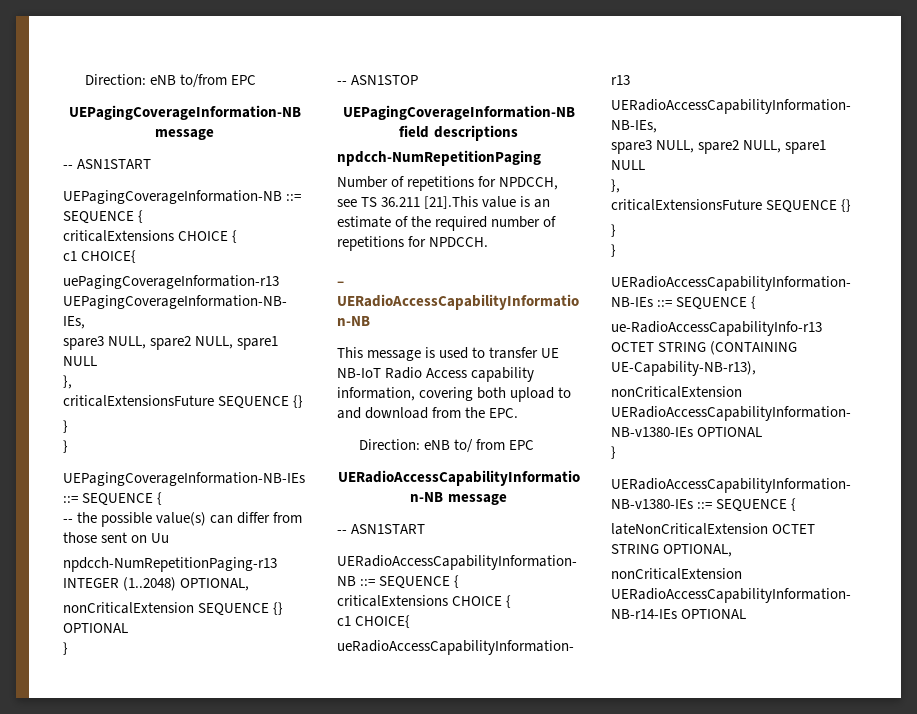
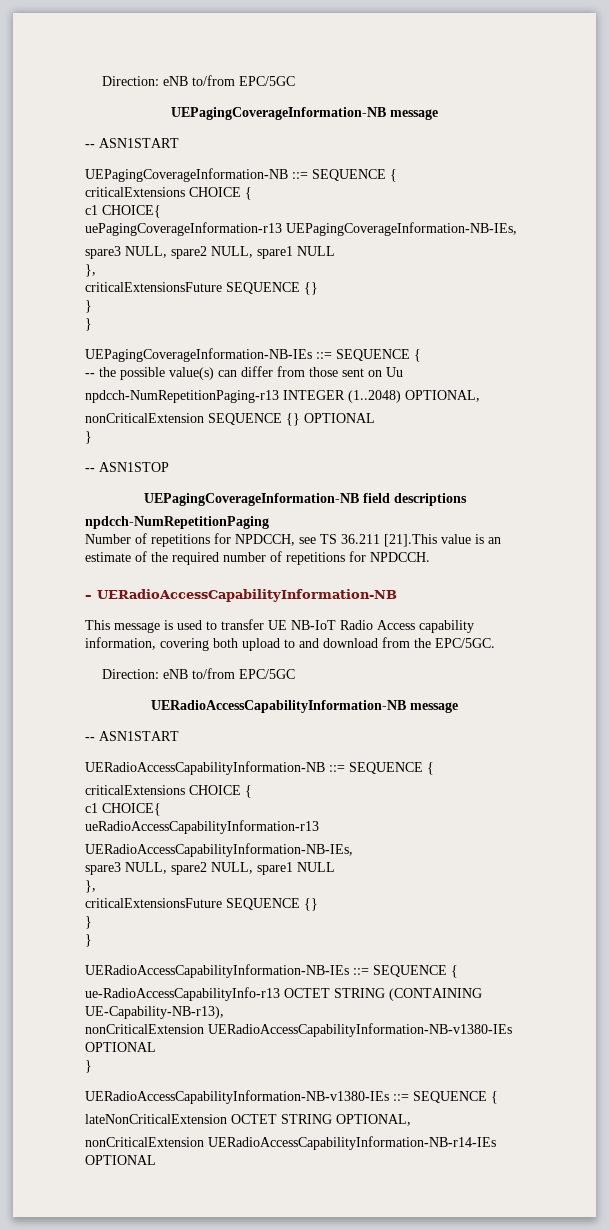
[84,74,256,88] Direction: eNB to/from EPC -> [101,75,295,86] Direction: eNB to/from EPC/5GC
[489,408,519,418] [358,439,534,453] EPC. // Direction: eNB to/ from EPC -> [435,638,495,648] [101,668,295,679] EPC/5GC. // Direction: eNB to/from EPC/5GC

